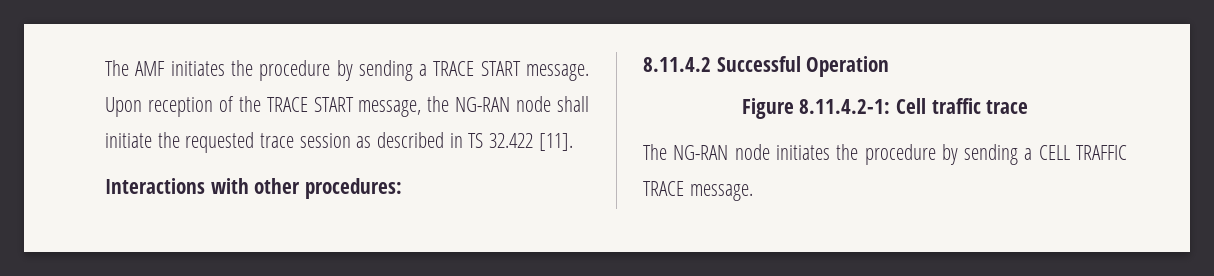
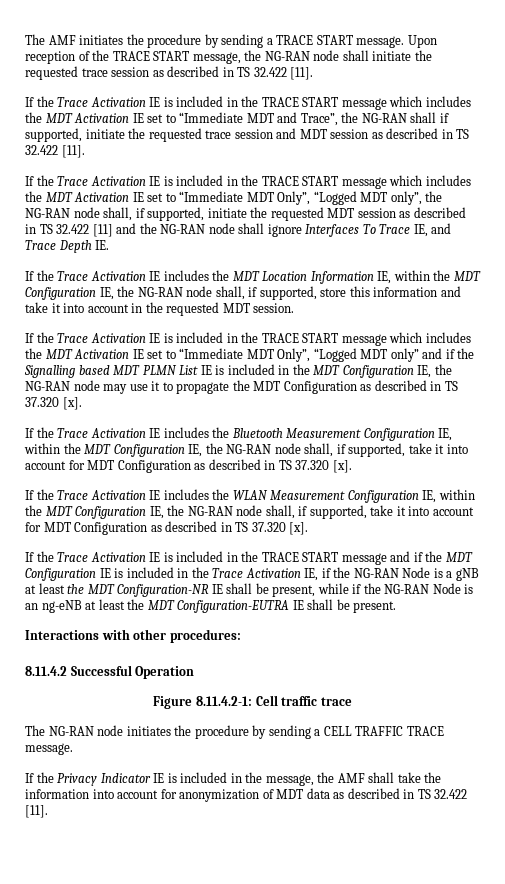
(573, 142) none -> [25,96,471,110] [25,112,449,126] [25,128,470,142] [25,145,85,158] [25,175,471,189] [25,191,443,205] [25,207,466,221] [25,223,452,237] [25,240,110,253] [25,270,481,284] [25,286,461,300] [25,302,295,316] [25,332,471,346] [25,348,475,362] [24,364,452,378] [25,380,458,394] [25,397,82,410] [25,427,453,441] [24,443,468,457] [25,459,352,473] [25,489,475,503] [25,505,474,519] [25,521,309,535] [25,551,473,565] [25,567,479,581] [25,583,474,597] [25,599,397,613] // If the Trace Activation IE is included in the TRACE START message which includes the MDT Activation IE set to “Immediate MDT and Trace”, the NG-RAN shall if supported, initiate the requested trace session and MDT session as described in TS 32.422 [11]. // If the Trace Activation IE is included in the TRACE START message which includes the MDT Activation IE set to “Immediate MDT Only”, “Logged MDT only”, the NG-RAN node shall, if supported, initiate the requested MDT session as described in TS 32.422 [11] and the NG-RAN node shall ignore Interfaces To Trace IE, and Trace Depth IE. // If the Trace Activation IE includes the MDT Location Information IE, within the MDT Configuration IE, the NG-RAN node shall, if supported, store this information and take it into account in the requested MDT session. // If the Trace Activation IE is included in the TRACE START message which includes the MDT Activation IE set to “Immediate MDT Only”, “Logged MDT only” and if the Signalling based MDT PLMN List IE is included in the MDT Configuration IE, the NG-RAN node may use it to propagate the MDT Configuration as described in TS 37.320 [x]. // If the Trace Activation IE includes the Bluetooth Measurement Configuration IE, within the MDT Configuration IE, the NG-RAN node shall, if supported, take it into account for MDT Configuration as described in TS 37.320 [x]. // If the Trace Activation IE includes the WLAN Measurement Configuration IE, within the MDT Configuration IE, the NG-RAN node shall, if supported, take it into account for MDT Configuration as described in TS 37.320 [x]. // If the Trace Activation IE is included in the TRACE START message and if the MDT Configuration IE is included in the Trace Activation IE, if the NG-RAN Node is a gNB at least the MDT Configuration-NR IE shall be present, while if the NG-RAN Node is an ng-eNB at least the MDT Configuration-EUTRA IE shall be present.
(753, 192) none -> [25,772,442,786] [25,788,468,802] [25,805,48,818] // If the Privacy Indicator IE is included in the message, the AMF shall take the information into account for anonymization of MDT data as described in TS 32.422 [11].

